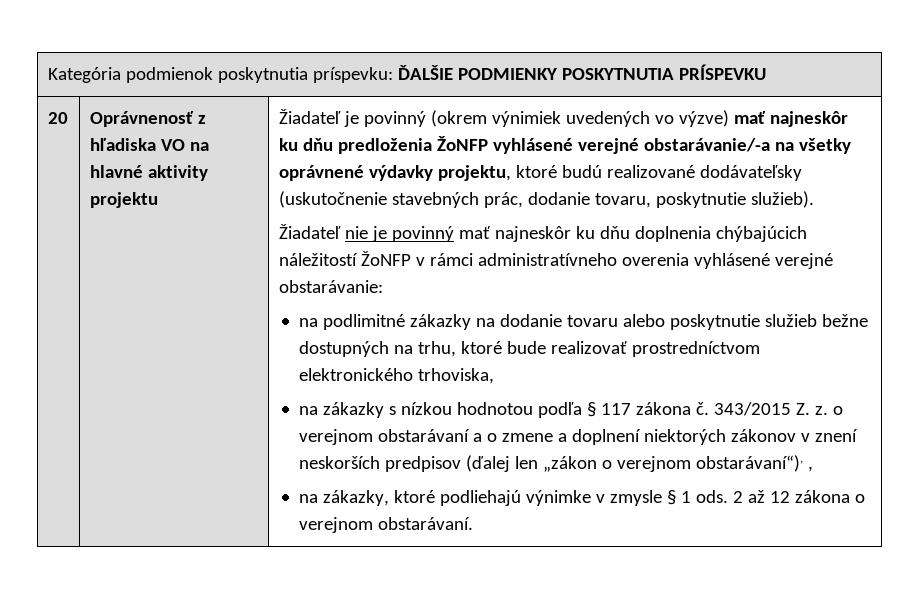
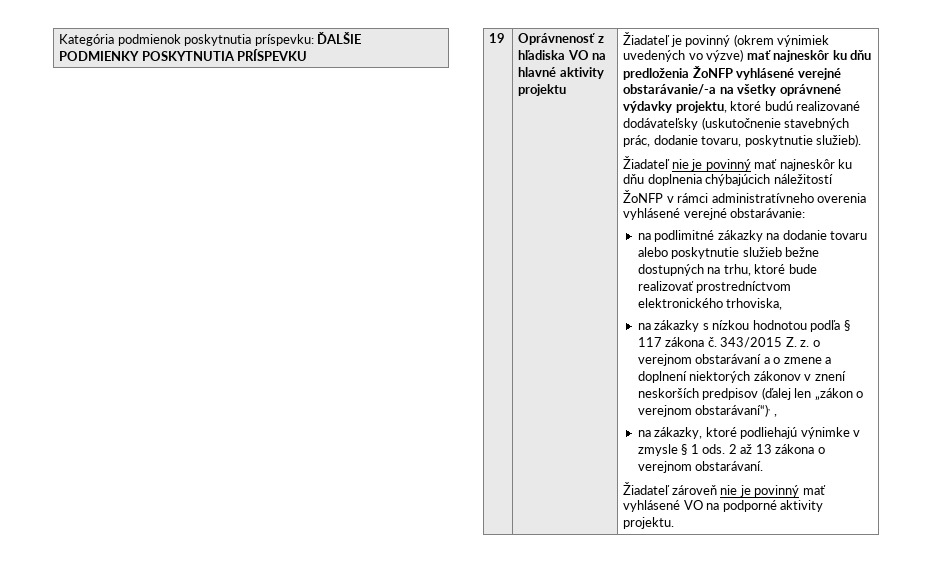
[47,112,68,124] 20 -> [489,33,506,43] 19
[769,491,790,503] 12 -> [755,444,772,454] 13
(473, 523) none -> [623,482,826,497] [623,500,824,512] [623,517,675,529] // Žiadateľ zároveň nie je povinný mať vyhlásené VO na podporné aktivity projektu.

